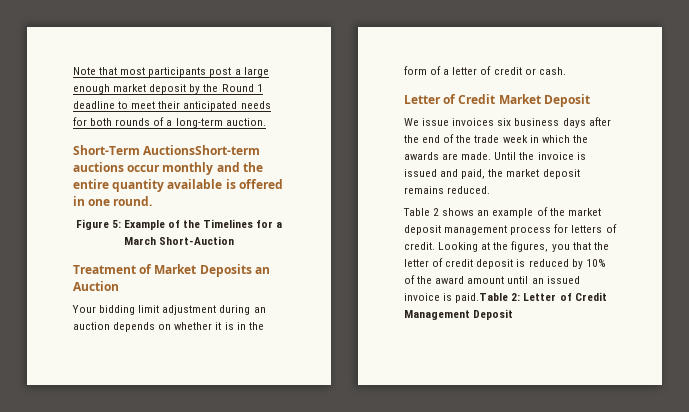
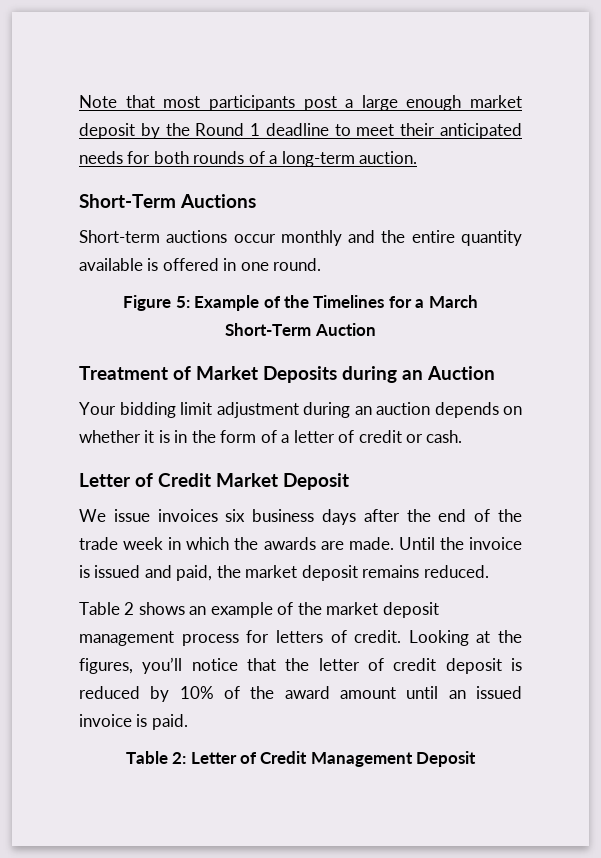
[143,145,261,155] AuctionsShort-term -> [180,194,256,208] [79,230,160,243] Auctions // Short-term
[159,236,235,245] Short-Auction -> [225,323,376,336] Short-Term Auction
(252, 270) none -> [342,366,397,383] during
[551,244,570,252] you -> [142,657,238,674] you’ll notice
[455,293,509,303] paid.Table -> [151,714,188,730] [125,751,168,764] paid. // Table

